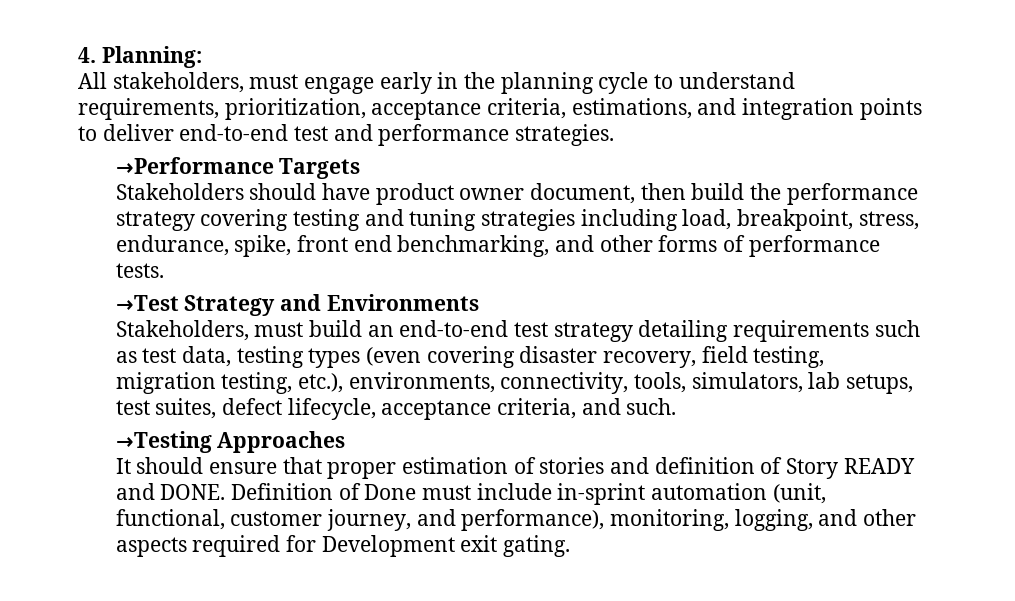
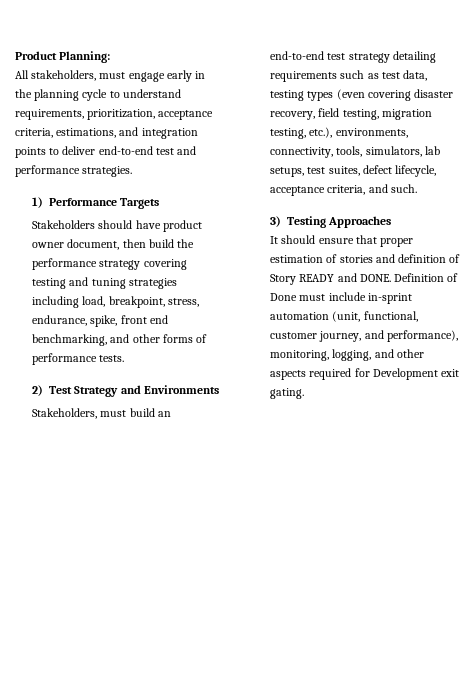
[78,47,96,63] 4. -> [15,51,57,60] Product
[115,157,274,174] →Performance -> [32,197,118,208] 1) Performance
[115,295,179,311] →Test -> [32,385,73,396] 2) Test
[115,431,212,453] →Testing -> [270,216,327,228] 3) Testing

